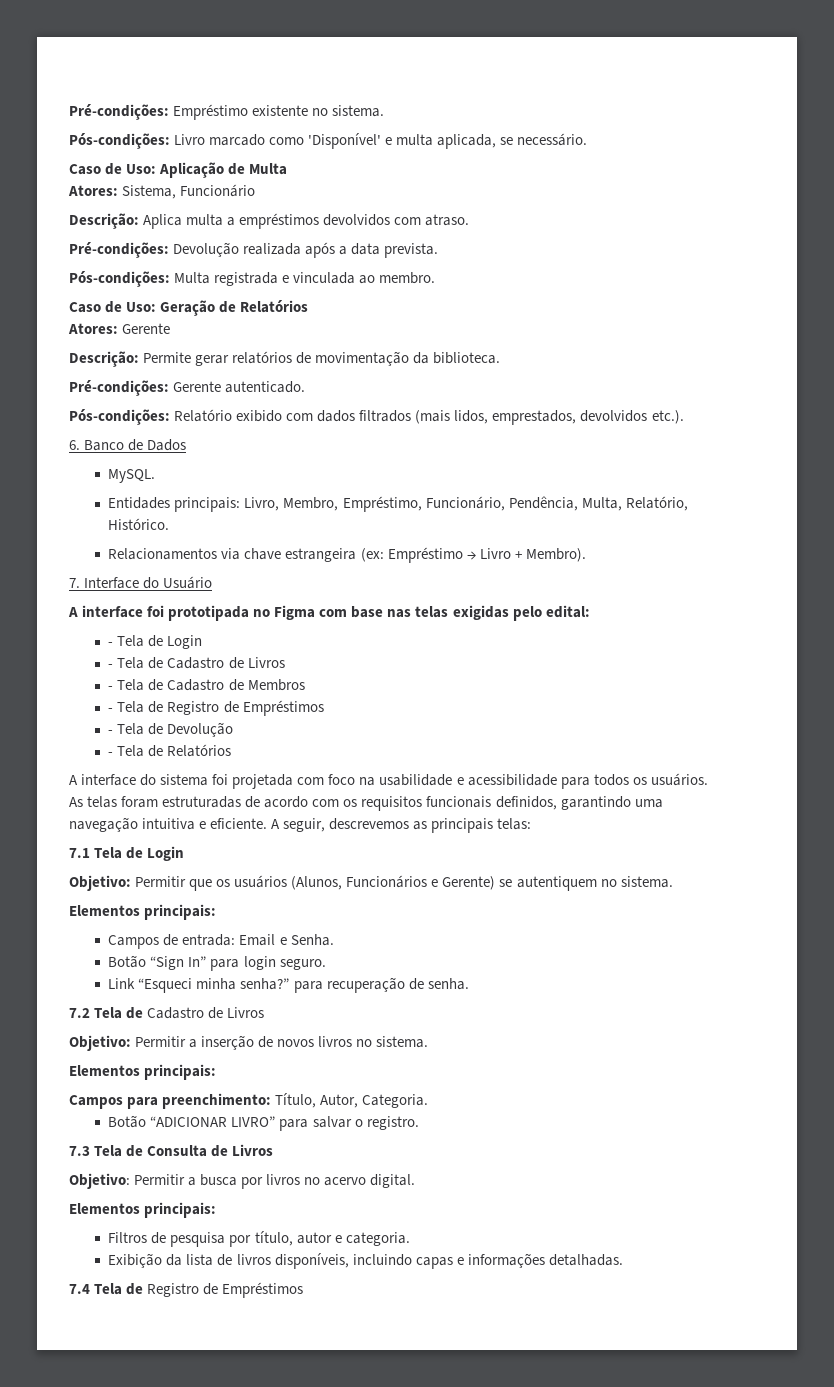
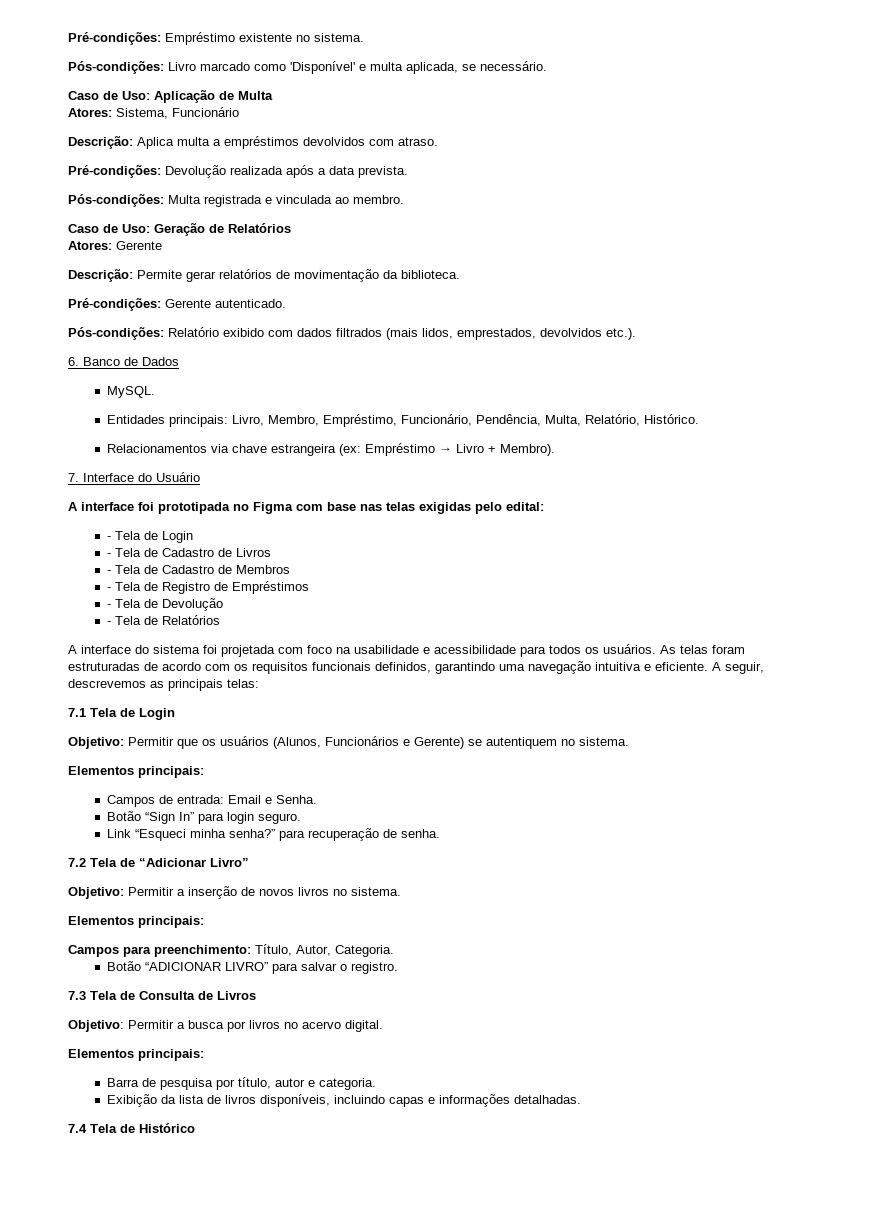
[147,1007,265,1019] Cadastro de Livros -> [139,858,249,867] “Adicionar Livro”
[108,1232,148,1243] Filtros -> [107,1078,140,1087] Barra
[147,1282,304,1298] Registro de Empréstimos -> [139,1123,195,1133] Histórico

